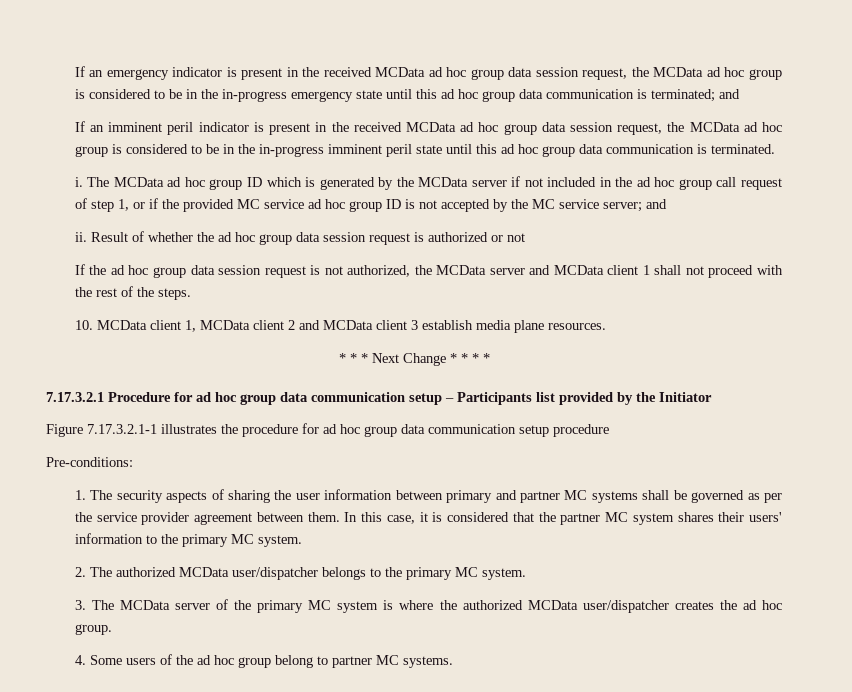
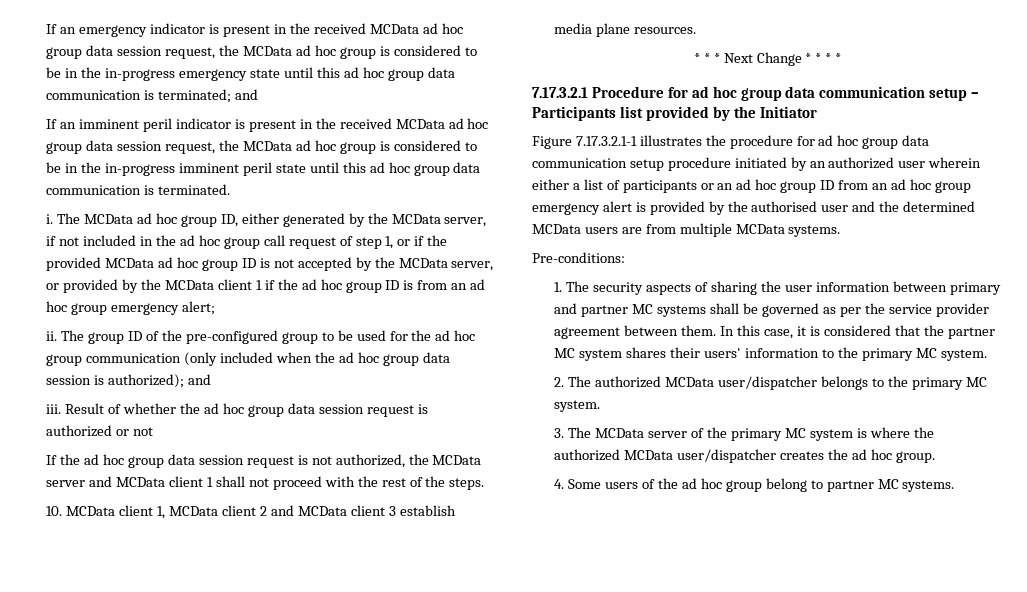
[247,177,316,187] ID which is -> [220,213,279,227] ID, either
[471,180,507,187] server -> [444,217,487,227] server,
[236,199,304,209] MC service -> [105,258,155,268] MCData
[531,199,667,212] [74,232,87,242] MC service server; and // ii. -> [398,258,494,271] [46,279,486,293] [46,301,216,315] [46,330,476,344] [46,352,450,366] [46,374,212,388] [46,404,62,414] MCData server, or provided by the MCData client 1 if the ad hoc group ID is from an ad hoc group emergency alert; // ii. The group ID of the pre-configured group to be used for the ad hoc group communication (only included when the ad hoc group data session is authorized); and // iii.
(609, 430) none -> [734,157,982,171] [532,179,971,193] [532,201,976,215] [532,223,841,237] initiated by an authorized user wherein either a list of participants or an ad hoc group ID from an ad hoc group emergency alert is provided by the authorised user and the determined MCData users are from multiple MCData systems.

